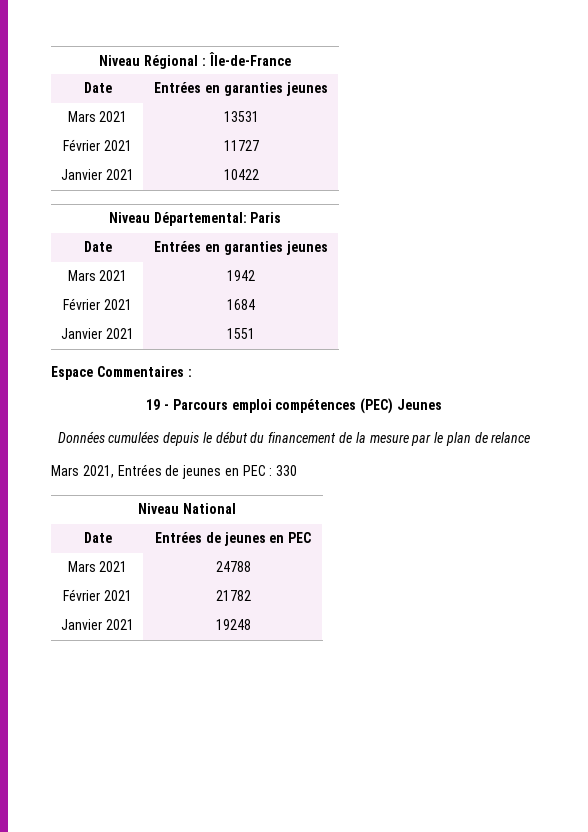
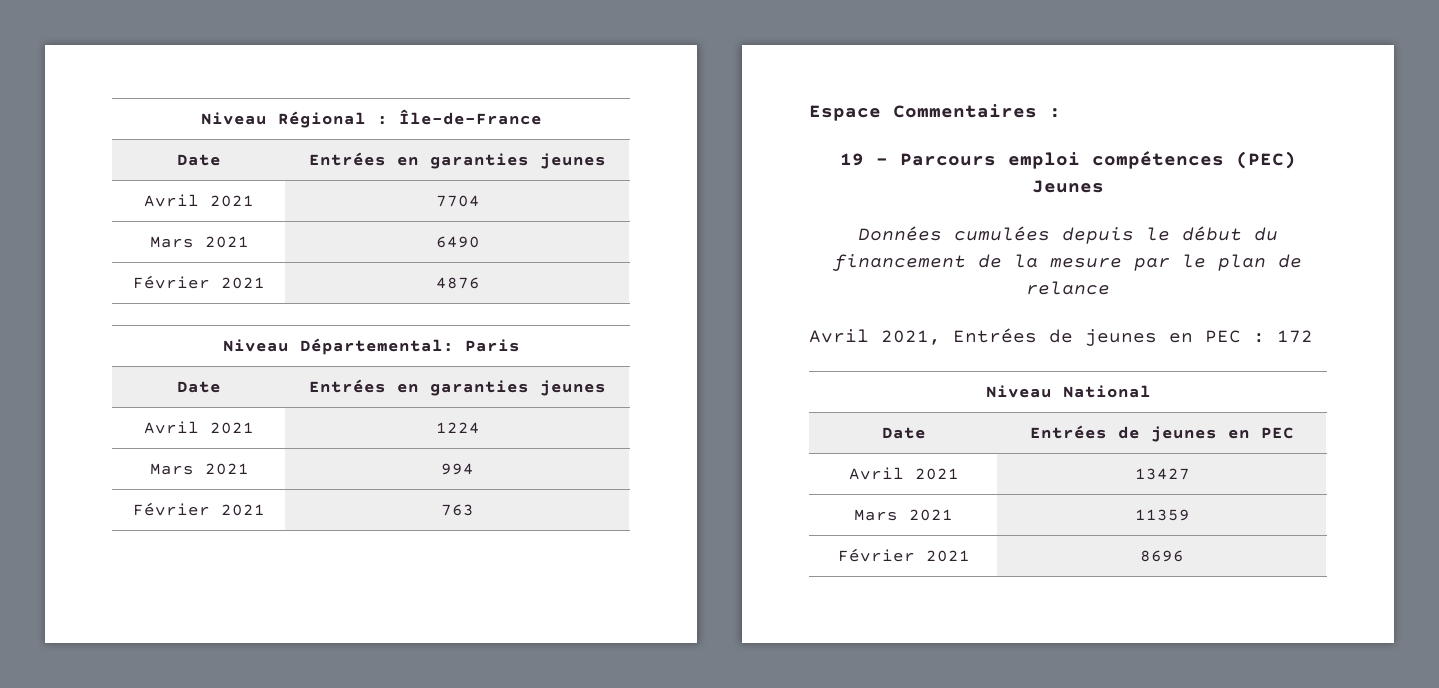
[67,111,128,122] [223,111,259,122] [63,139,132,151] [223,140,259,151] [61,169,134,180] [223,169,259,180] // Mars 2021 | 13531 // Février 2021 | 11727 // Janvier 2021 | 10422 -> [144,194,254,207] [435,195,480,207] [149,236,249,248] [435,236,480,248] [133,275,265,289] [435,277,480,289] // Avril 2021 | 7704 // Mars 2021 | 6490 // Février 2021 | 4876
[67,270,128,281] [227,270,255,281] [63,298,132,310] [227,299,255,310] [61,328,134,339] [227,328,255,339] // Mars 2021 | 1942 // Février 2021 | 1684 // Janvier 2021 | 1551 -> [144,421,254,434] [435,422,480,434] [149,463,249,475] [441,463,474,475] [133,502,265,516] [441,504,474,516] // Avril 2021 | 1224 // Mars 2021 | 994 // Février 2021 | 763
[51,465,79,476] Mars -> [809,329,869,343] Avril
[276,465,298,476] 330 -> [1277,330,1313,343] 172
[67,561,128,572] [215,561,251,572] [63,589,132,601] [215,590,251,601] [61,619,134,630] [215,619,251,630] // Mars 2021 | 24788 // Février 2021 | 21782 // Janvier 2021 | 19248 -> [848,467,959,480] [1134,468,1190,480] [854,509,953,521] [1134,509,1190,521] [837,548,970,562] [1140,550,1184,562] // Avril 2021 | 13427 // Mars 2021 | 11359 // Février 2021 | 8696

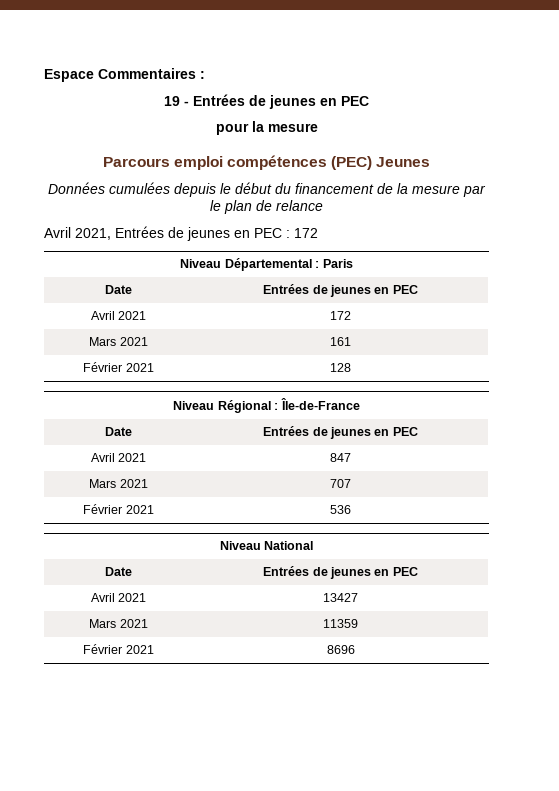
[200,109,542,128] [177,154,221,166] [309,152,606,169] [144,194,254,207] [435,195,480,207] [149,236,249,248] [435,236,480,248] [133,275,265,289] [435,277,480,289] [222,338,520,355] [177,381,221,393] [309,379,606,396] [144,421,254,434] [435,422,480,434] [149,463,249,475] [441,463,474,475] [133,502,265,516] [441,504,474,516] Niveau Régional : Île-de-France // Date | Entrées en garanties jeunes // Avril 2021 | 7704 // Mars 2021 | 6490 // Février 2021 | 4876 // Niveau Départemental: Paris // Date | Entrées en garanties jeunes // Avril 2021 | 1224 // Mars 2021 | 994 // Février 2021 | 763 // -> (44, 75) none
(888, 161) none -> [193,94,369,109] [215,121,318,135] Entrées de jeunes en PEC // pour la mesure //
(1313, 336) none -> [180,258,353,271] [105,285,132,294] [263,284,418,297] [90,311,147,320] [330,311,351,320] [89,337,148,346] [330,337,351,346] [83,362,154,372] [330,363,351,372] [173,398,360,413] [105,427,132,436] [263,426,418,439] [90,453,147,462] [330,453,351,462] [89,479,148,488] [330,479,351,488] [83,504,154,514] [330,505,351,514] // Niveau Départemental : Paris // Date | Entrées de jeunes en PEC // Avril 2021 | 172 // Mars 2021 | 161 // Février 2021 | 128 // Niveau Régional : Île-de-France // Date | Entrées de jeunes en PEC // Avril 2021 | 847 // Mars 2021 | 707 // Février 2021 | 536

